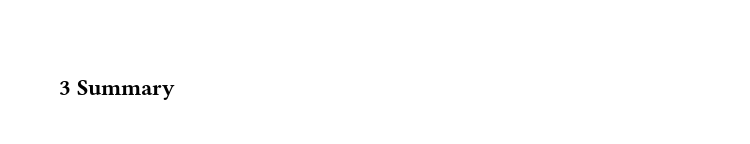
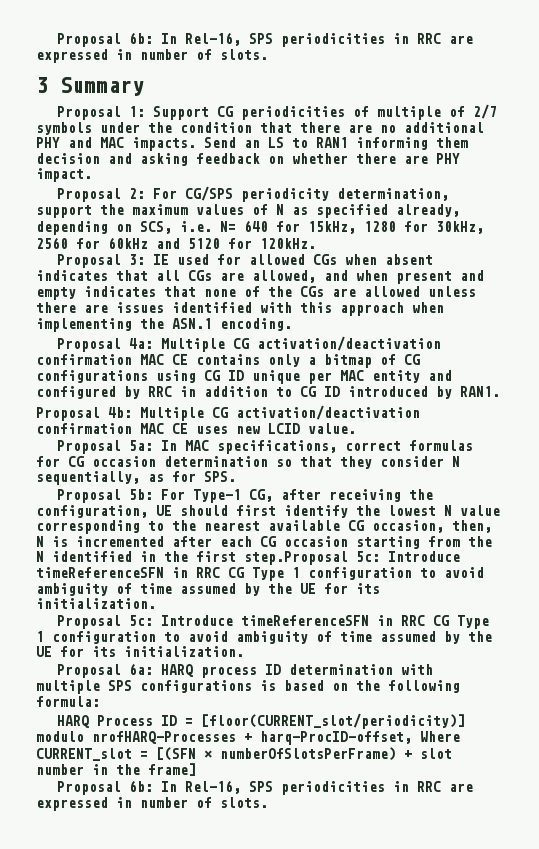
[59,80,176,100] 3 Summary -> [57,32,474,47] [36,49,268,63] [36,77,144,96] [57,104,498,120] [36,122,484,135] [36,137,468,151] [36,153,460,166] [36,168,92,182] [57,186,450,202] [36,204,460,218] [36,220,484,235] [36,237,316,249] [57,254,434,268] [36,270,484,284] [36,286,476,300] [36,302,444,316] [36,318,292,332] [57,336,442,352] [36,354,420,368] [36,370,452,384] [36,386,500,399] [36,405,420,421] [36,423,356,434] [57,440,474,454] [36,456,460,469] [36,471,236,485] [57,489,434,503] [36,505,500,518] [36,520,492,534] [36,536,492,549] [36,551,460,565] [36,567,484,581] [36,583,380,596] [36,598,156,609] [57,615,490,629] [36,631,492,644] [36,646,244,657] [57,663,434,678] [36,680,460,694] [36,696,100,707] [57,713,466,729] [36,731,460,745] [36,747,452,761] [36,763,196,776] [57,780,474,795] [36,797,268,811] Proposal 6b: In Rel-16, SPS periodicities in RRC are expressed in number of slots. // 3 Summary // Proposal 1: Support CG periodicities of multiple of 2/7 symbols under the condition that there are no additional PHY and MAC impacts. Send an LS to RAN1 informing them decision and asking feedback on whether there are PHY impact. // Proposal 2: For CG/SPS periodicity determination, support the maximum values of N as specified already, depending on SCS, i.e. N= 640 for 15kHz, 1280 for 30kHz, 2560 for 60kHz and 5120 for 120kHz. // Proposal 3: IE used for allowed CGs when absent indicates that all CGs are allowed, and when present and empty indicates that none of the CGs are allowed unless there are issues identified with this approach when implementing the ASN.1 encoding. // Proposal 4a: Multiple CG activation/deactivation confirmation MAC CE contains only a bitmap of CG configurations using CG ID unique per MAC entity and configured by RRC in addition to CG ID introduced by RAN1. // Proposal 4b: Multiple CG activation/deactivation confirmation MAC CE uses new LCID value. // Proposal 5a: In MAC specifications, correct formulas for CG occasion determination so that they consider N sequentially, as for SPS. // Proposal 5b: For Type-1 CG, after receiving the configuration, UE should first identify the lowest N value corresponding to the nearest available CG occasion, then, N is incremented after each CG occasion starting from the N identified in the first step.Proposal 5c: Introduce timeReferenceSFN in RRC CG Type 1 configuration to avoid ambiguity of time assumed by the UE for its initialization. // Proposal 5c: Introduce timeReferenceSFN in RRC CG Type 1 configuration to avoid ambiguity of time assumed by the UE for its initialization. // Proposal 6a: HARQ process ID determination with multiple SPS configurations is based on the following formula: // HARQ Process ID = [floor(CURRENT_slot/periodicity)] modulo nrofHARQ-Processes + harq-ProcID-offset, Where CURRENT_slot = [(SFN × numberOfSlotsPerFrame) + slot number in the frame] // Proposal 6b: In Rel-16, SPS periodicities in RRC are expressed in number of slots.

